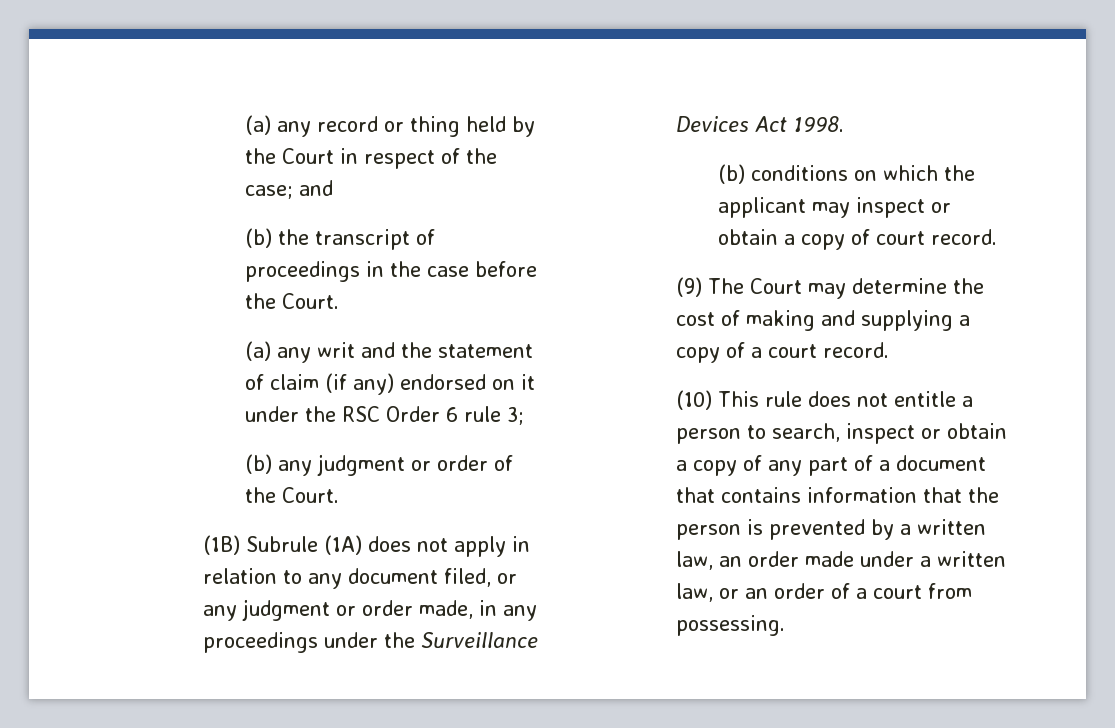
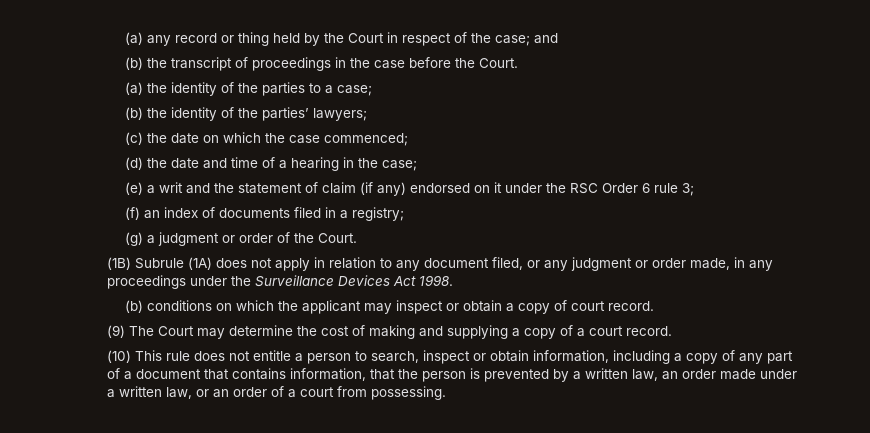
[276,347,311,363] any -> [146,82,372,96] [124,107,367,121] [124,132,408,146] [124,157,417,171] [124,182,155,195] the identity of the parties to a case; // (b) the identity of the parties’ lawyers; // (c) the date on which the case commenced; // (d) the date and time of a hearing in the case; // (e) a
[244,454,312,476] (b) any -> [124,207,404,221] [124,232,155,246] (f) an index of documents filed in a registry; // (g) a
(1007, 431) none -> [532,350,670,364] information, including
[806,487,917,503] information -> [289,368,366,381] information,

